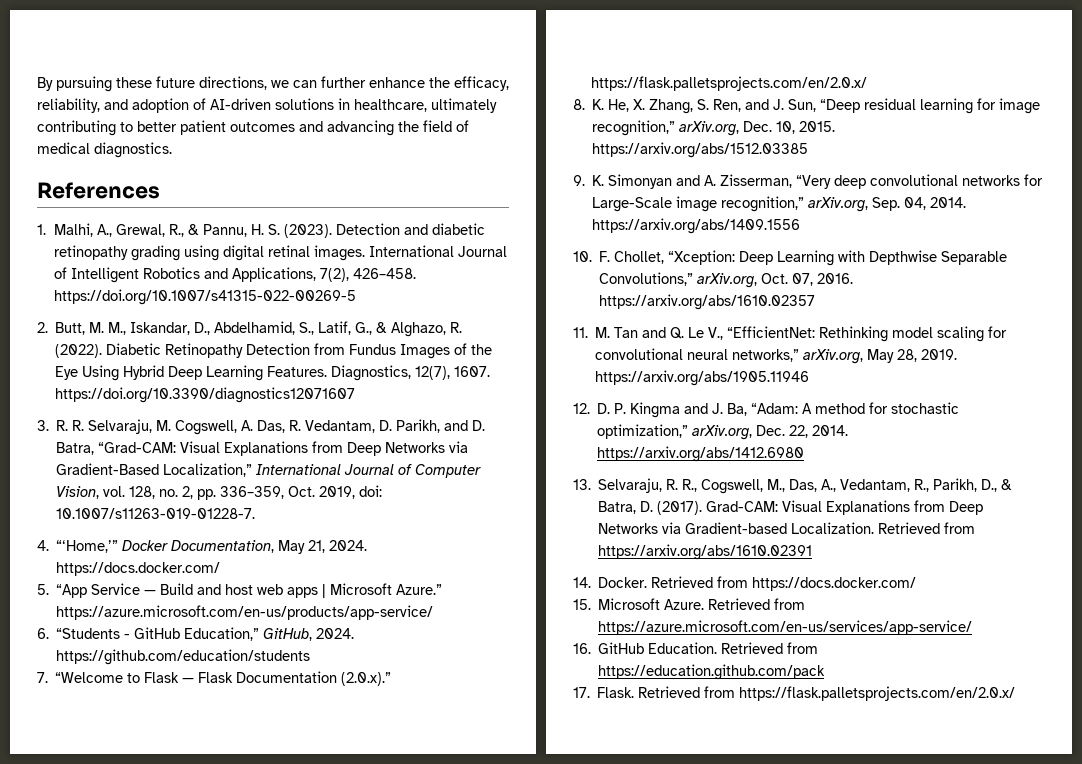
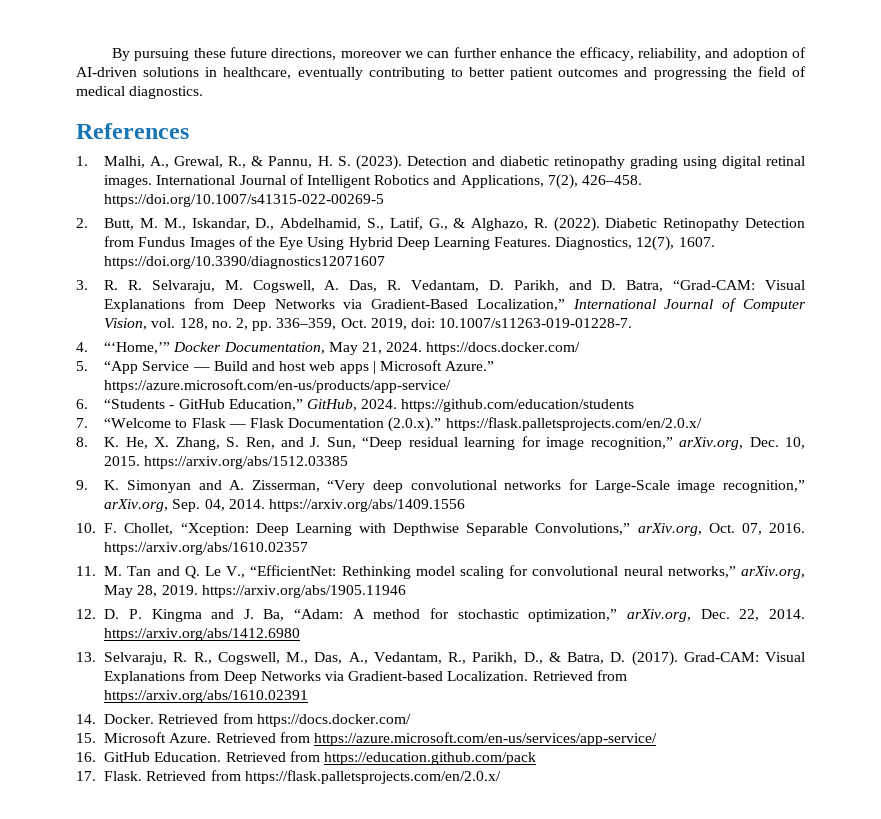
(267, 83) none -> [340,51,402,58] moreover
[431,98,497,113] ultimately -> [297,67,363,80] eventually
[327,120,394,136] advancing -> [653,67,727,80] progressing

